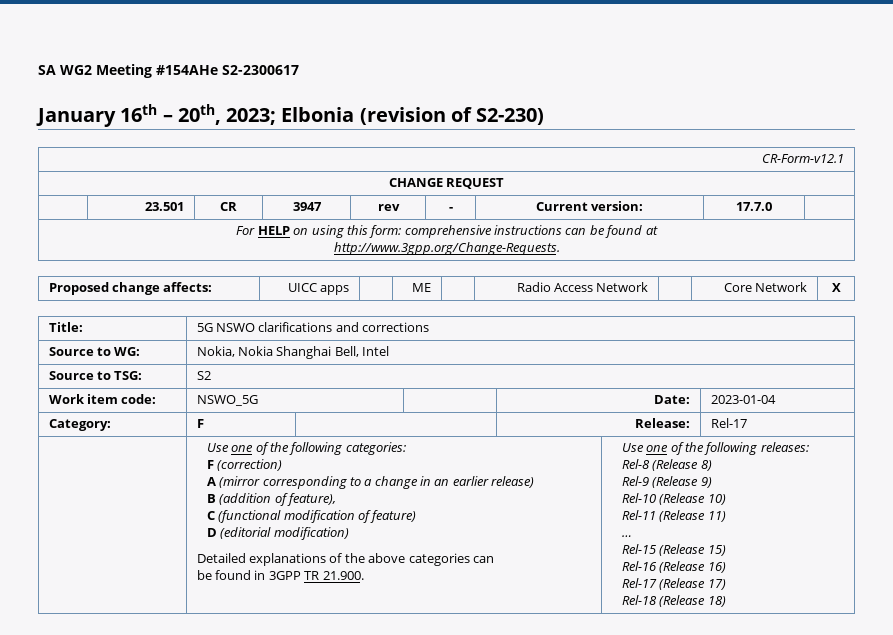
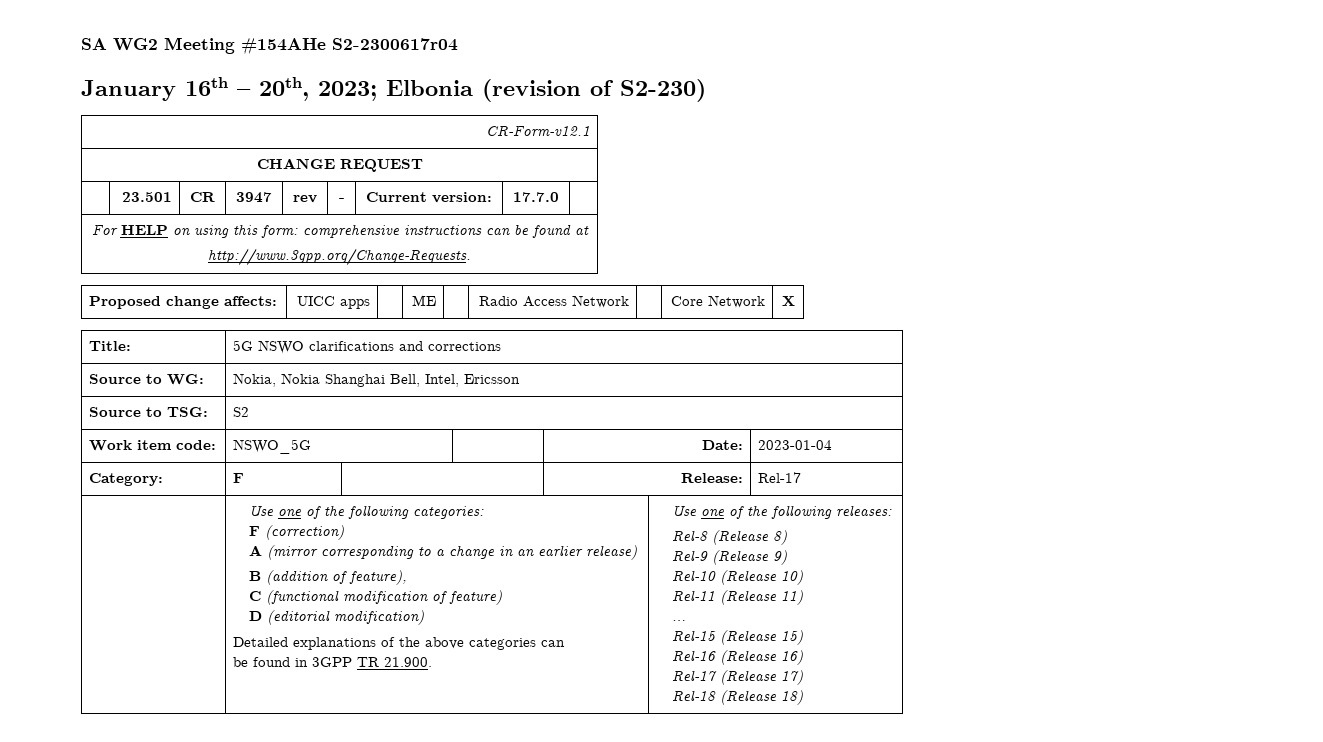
[222,65,299,75] S2-2300617 -> [332,38,458,51] S2-2300617r04
[362,346,390,356] Intel -> [425,374,521,387] Intel, Ericsson

